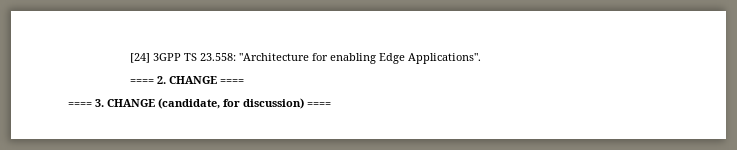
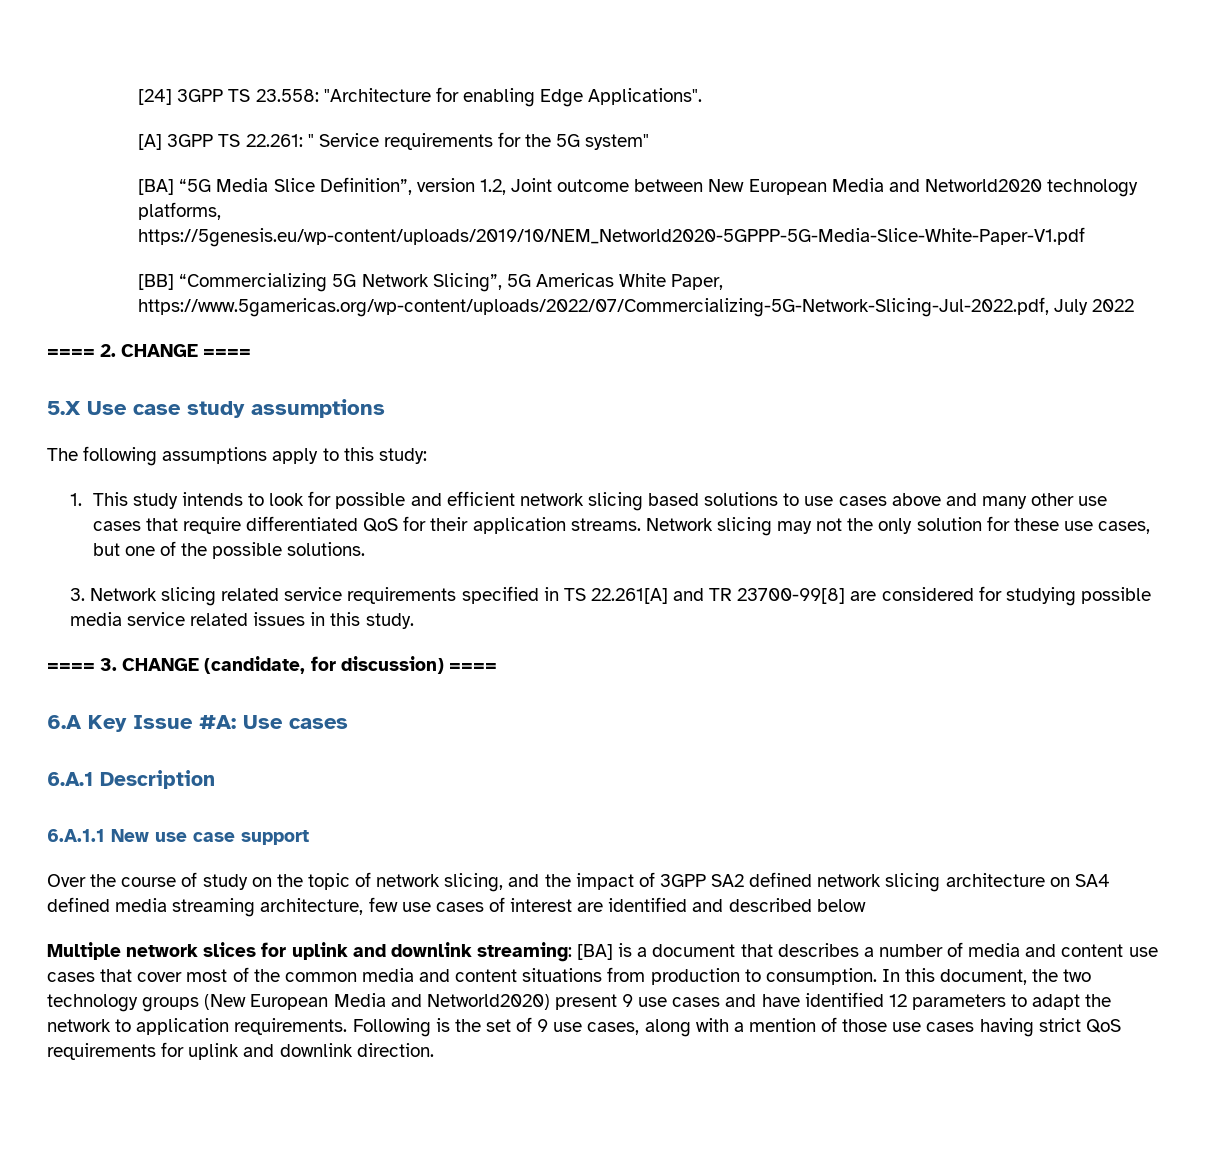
[130,76,245,84] ==== 2. CHANGE ==== -> [138,132,650,150] [138,177,1139,197] [138,202,222,220] [138,227,1086,247] [138,273,724,292] [138,297,1135,317] [47,344,252,357] [47,399,385,418] [47,446,427,466] [69,491,1108,511] [92,516,1151,536] [92,541,366,559] [69,586,1152,606] [69,612,414,629] [A] 3GPP TS 22.261: " Service requirements for the 5G system" // [BA] “5G Media Slice Definition”, version 1.2, Joint outcome between New European Media and Networld2020 technology platforms, https://5genesis.eu/wp-content/uploads/2019/10/NEM_Networld2020-5GPPP-5G-Media-Slice-White-Paper-V1.pdf // [BB] “Commercializing 5G Network Slicing”, 5G Americas White Paper, https://www.5gamericas.org/wp-content/uploads/2022/07/Commercializing-5G-Network-Slicing-Jul-2022.pdf, July 2022 // ==== 2. CHANGE ==== // 5.X Use case study assumptions // The following assumptions apply to this study: // 1. This study intends to look for possible and efficient network slicing based solutions to use cases above and many other use cases that require differentiated QoS for their application streams. Network slicing may not the only solution for these use cases, but one of the possible solutions. // 3. Network slicing related service requirements specified in TS 22.261[A] and TR 23700-99[8] are considered for studying possible media service related issues in this study.
(331, 104) none -> [47,715,348,732] [47,770,215,789] [47,829,309,845] [47,872,1110,892] [47,897,866,917] [47,942,1158,962] [47,967,1092,985] [47,992,1112,1012] [47,1017,1121,1037] [47,1042,434,1060] // 6.A Key Issue #A: Use cases // 6.A.1 Description // 6.A.1.1 New use case support // Over the course of study on the topic of network slicing, and the impact of 3GPP SA2 defined network slicing architecture on SA4 defined media streaming architecture, few use cases of interest are identified and described below // Multiple network slices for uplink and downlink streaming: [BA] is a document that describes a number of media and content use cases that cover most of the common media and content situations from production to consumption. In this document, the two technology groups (New European Media and Networld2020) present 9 use cases and have identified 12 parameters to adapt the network to application requirements. Following is the set of 9 use cases, along with a mention of those use cases having strict QoS requirements for uplink and downlink direction.

